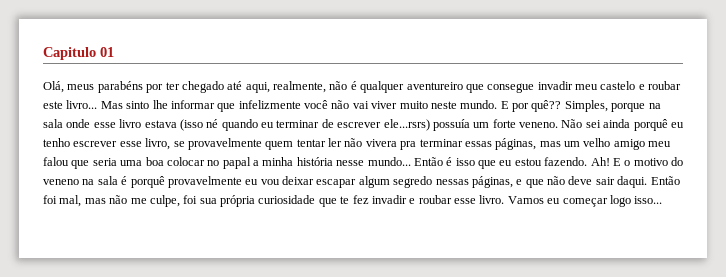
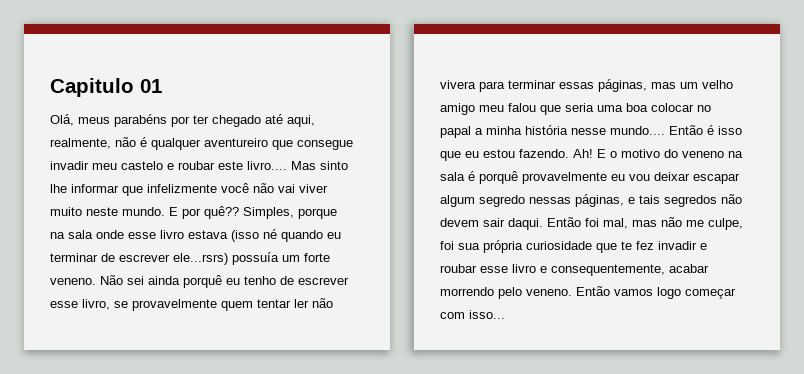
[66,100,98,109] livro... -> [247,161,287,170] livro....
(70, 142) none -> [280,276,294,285] de
[400,141,417,150] pra -> [479,81,505,92] para
[367,157,411,166] mundo... -> [610,126,665,135] mundo....
[525,176,593,188] que não deve -> [639,194,742,207] [440,218,479,227] tais segredos não devem
[479,195,631,207] livro. Vamos eu começar logo -> [512,264,709,276] [440,286,736,299] [440,312,465,319] livro e consequentemente, acabar morrendo pelo veneno. Então vamos logo começar com

